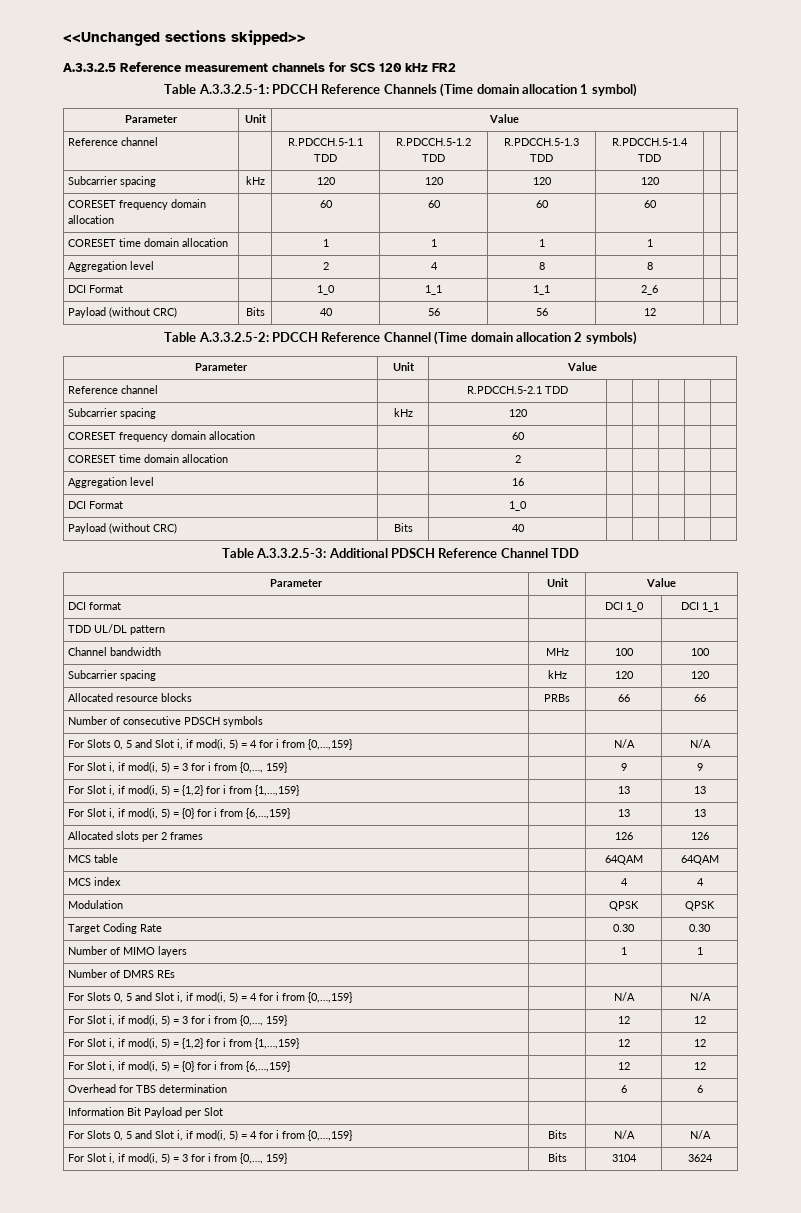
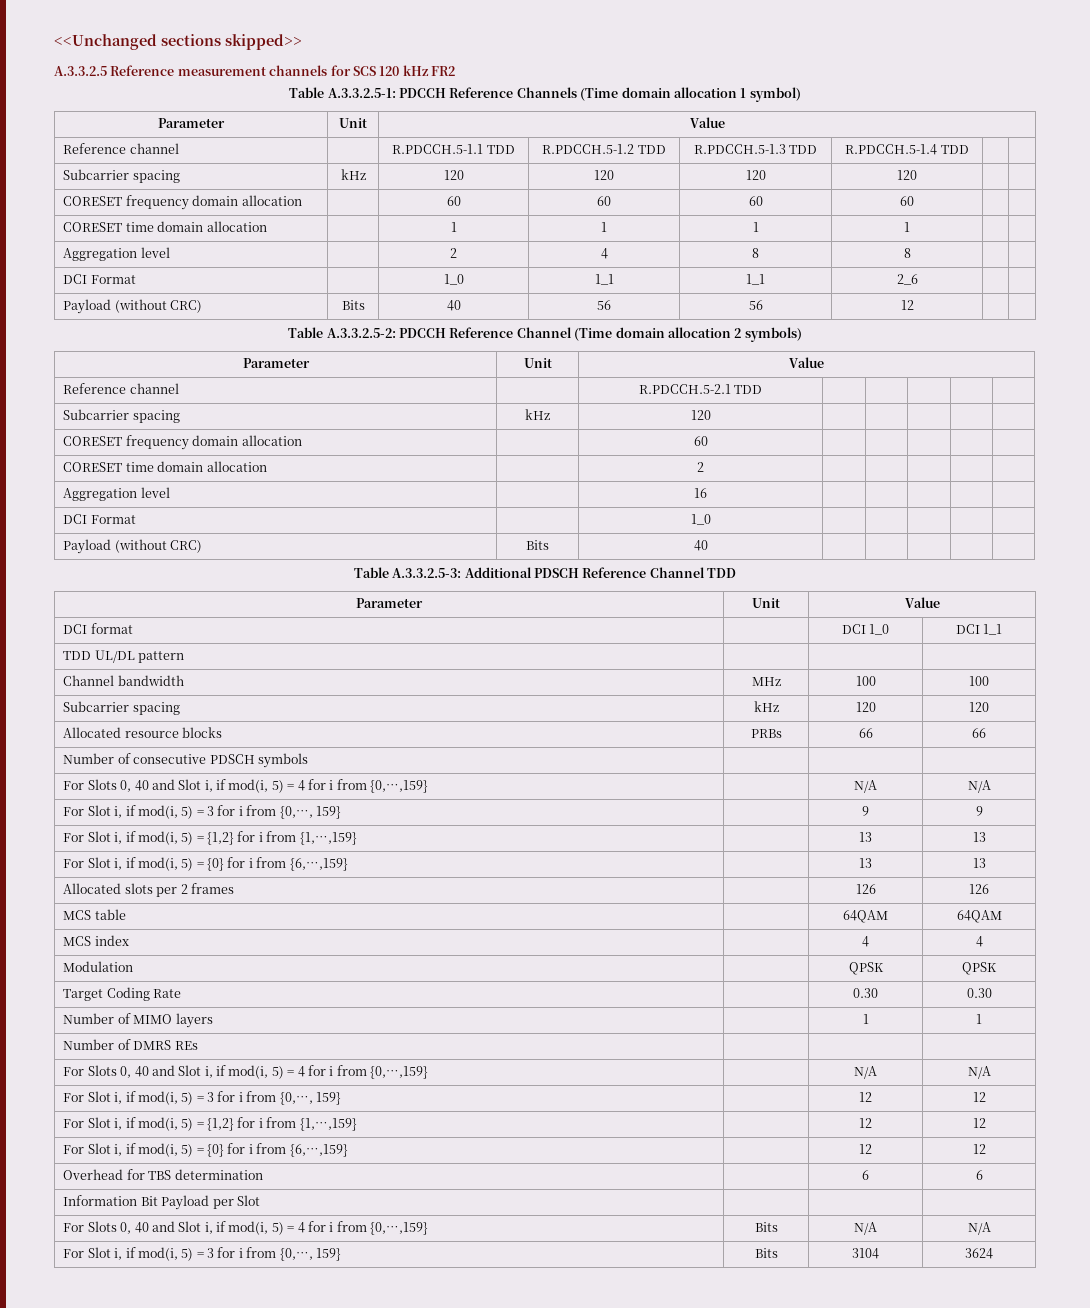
[126,740,133,748] 5 -> [134,780,149,791] 40
[126,993,133,1001] 5 -> [134,1066,149,1077] 40
[126,1131,133,1139] 5 -> [134,1222,149,1233] 40

